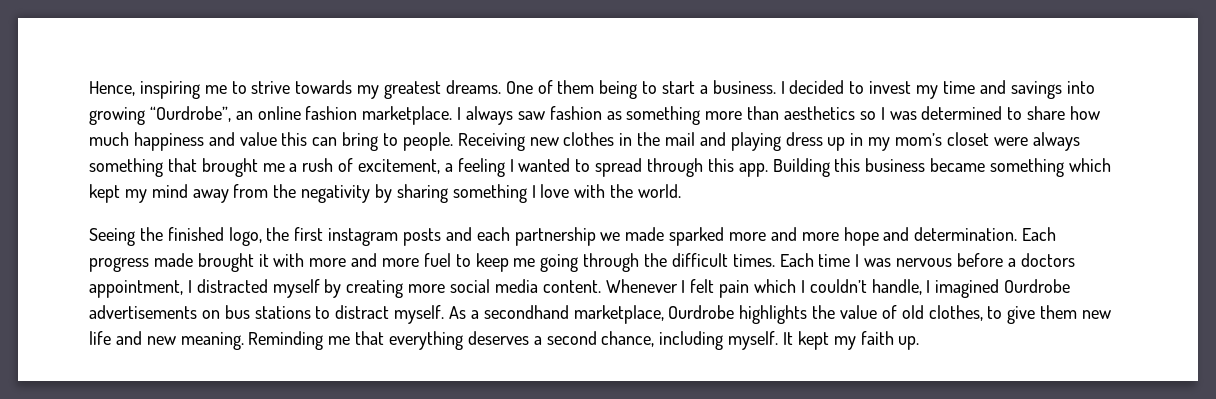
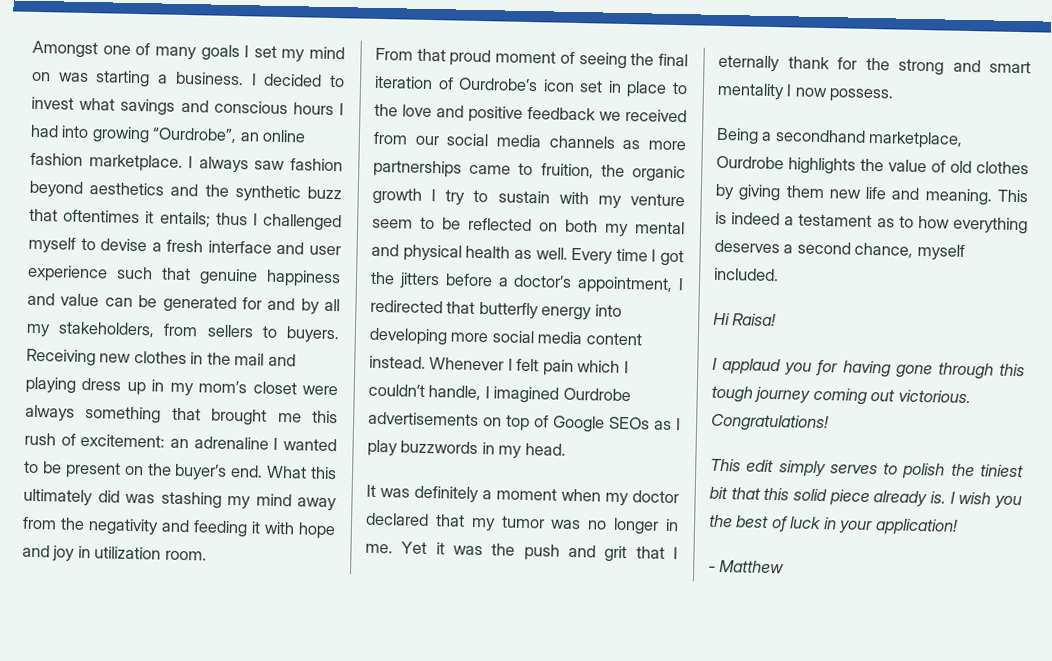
[89,80,696,99] Hence, inspiring me to strive towards my greatest dreams. One of them being to start -> [32,40,345,63] [31,70,151,88] Amongst one of many goals I set my mind on was starting
[916,80,1062,99] my time and savings -> [79,97,344,116] [30,124,59,138] what savings and conscious hours I had
[606,106,1101,125] [89,132,453,151] as something more than aesthetics so I was determined to share how much happiness and value this can bring to people. -> [29,180,343,203] [29,208,342,232] [28,236,341,256] [27,264,341,288] [27,292,340,315] [26,321,341,344] beyond aesthetics and the synthetic buzz that oftentimes it entails; thus I challenged myself to devise a fresh interface and user experience such that genuine happiness and value can be generated for and by all my stakeholders, from sellers to buyers.
[289,163,298,172] a -> [312,410,338,424] this
[358,158,1111,177] [89,184,120,203] excitement, a feeling I wanted to spread through this app. Building this business became something which kept -> [80,433,337,452] [23,460,337,481] [23,488,222,509] excitement: an adrenaline I wanted to be present on the buyer’s end. What this ultimately did was stashing
[375,184,682,203] [89,227,1057,246] [89,253,953,272] by sharing something I love with the world. // Seeing the finished logo, the first instagram posts and each partnership we made sparked more and more hope and determination. Each progress made brought it with more and more fuel to keep me going through the difficult times. Each time I was nervous -> [161,519,336,540] [22,544,207,562] [375,47,688,69] [374,75,688,98] [374,103,687,123] [373,131,686,151] [373,159,686,183] [372,187,685,209] [372,216,685,238] [371,243,684,267] [370,271,440,290] and feeding it with hope and joy in utilization room. // From that proud moment of seeing the final iteration of Ourdrobe’s icon set in place to the love and positive feedback we received from our social media channels as more partnerships came to fruition, the organic growth I try to sustain with my venture seem to be reflected on both my mental and physical health as well. Every time I got the jitters
[1020,253,1075,267] doctors -> [513,274,573,288] doctor’s
[196,279,404,298] distracted myself by creating -> [370,299,622,321] [369,327,448,346] redirected that butterfly energy into developing
[542,280,601,293] content. -> [585,332,642,346] [369,355,426,369] content instead.
[224,305,467,324] bus stations to distract myself. As -> [505,414,681,433] [367,439,566,459] [366,484,679,507] [365,512,679,535] [365,541,678,563] [718,54,1031,76] [717,82,894,103] [716,127,759,145] top of Google SEOs as I play buzzwords in my head. // It was definitely a moment when my doctor declared that my tumor was no longer in me. Yet it was the push and grit that I eternally thank for the strong and smart mentality I now possess. // Being
[928,305,1036,324] clothes, to give -> [976,161,1029,175] [715,183,782,202] clothes by giving
[146,331,385,350] new meaning. Reminding me that -> [924,188,1028,206] [715,211,950,229] meaning. This is indeed a testament as to how
[659,331,920,350] including myself. It kept my faith up. -> [916,243,965,261] [714,267,779,282] [713,312,777,327] [712,357,1025,380] [711,385,971,405] [711,413,829,433] [710,458,1024,480] [709,486,1022,510] [709,514,958,536] [708,559,785,574] myself included. // Hi Raisa! // I applaud you for having gone through this tough journey coming out victorious. Congratulations! // This edit simply serves to polish the tiniest bit that this solid piece already is. I wish you the best of luck in your application! // - Matthew

